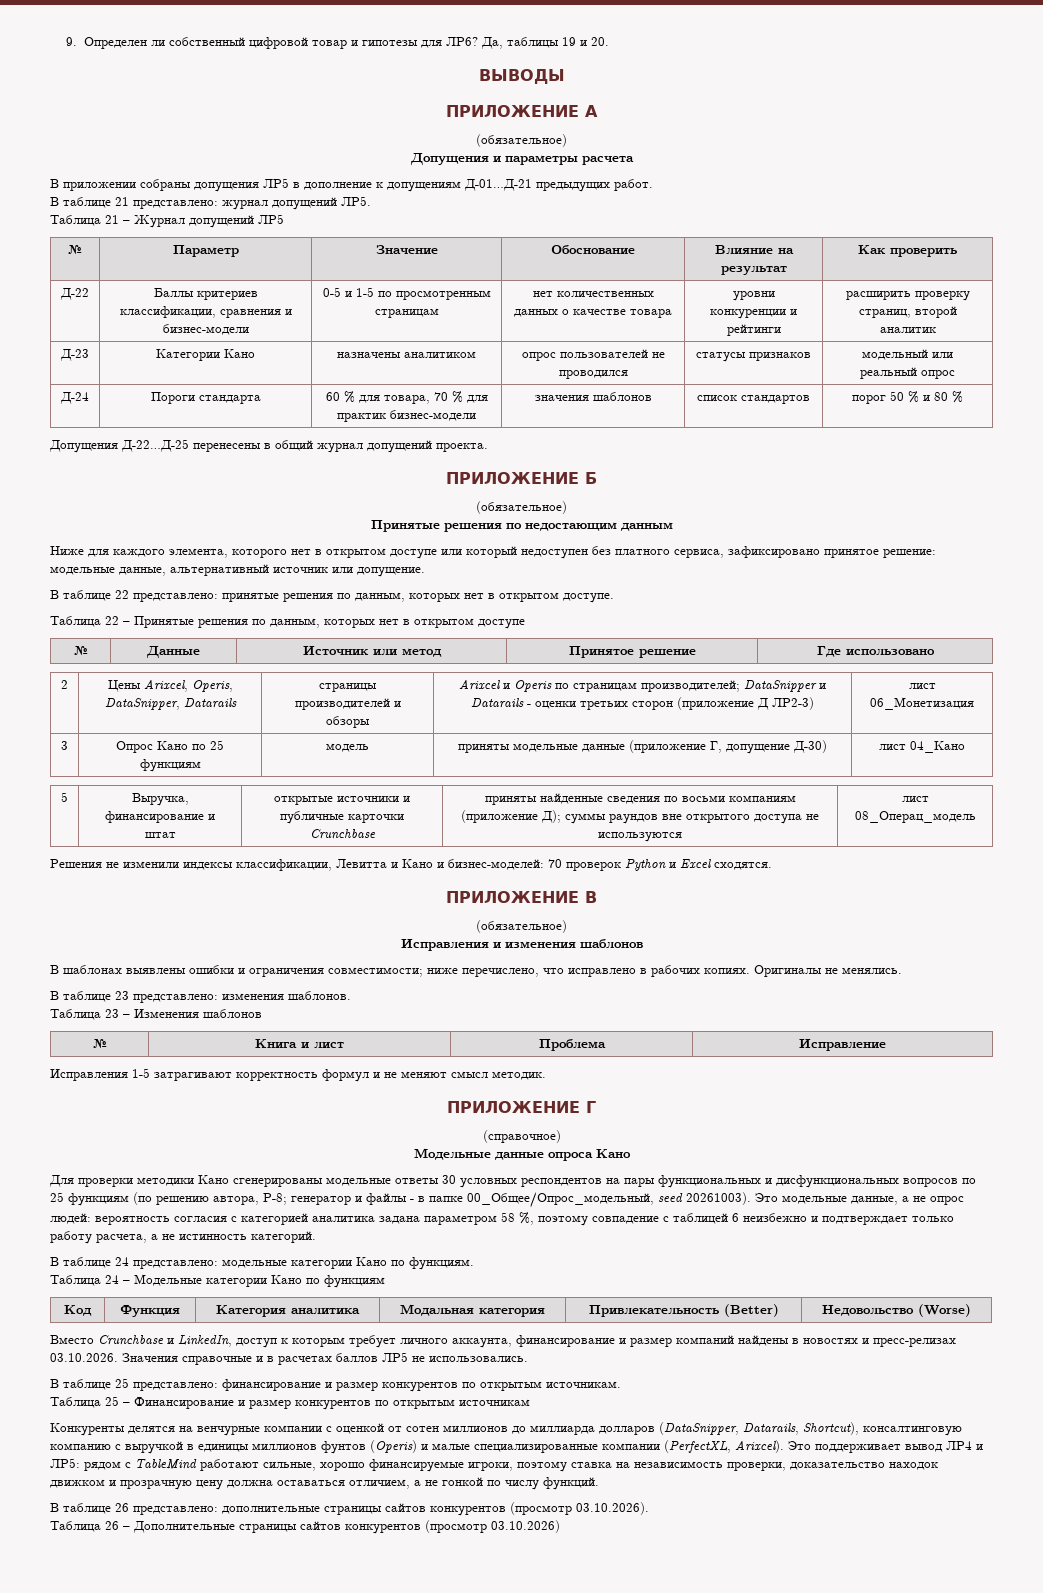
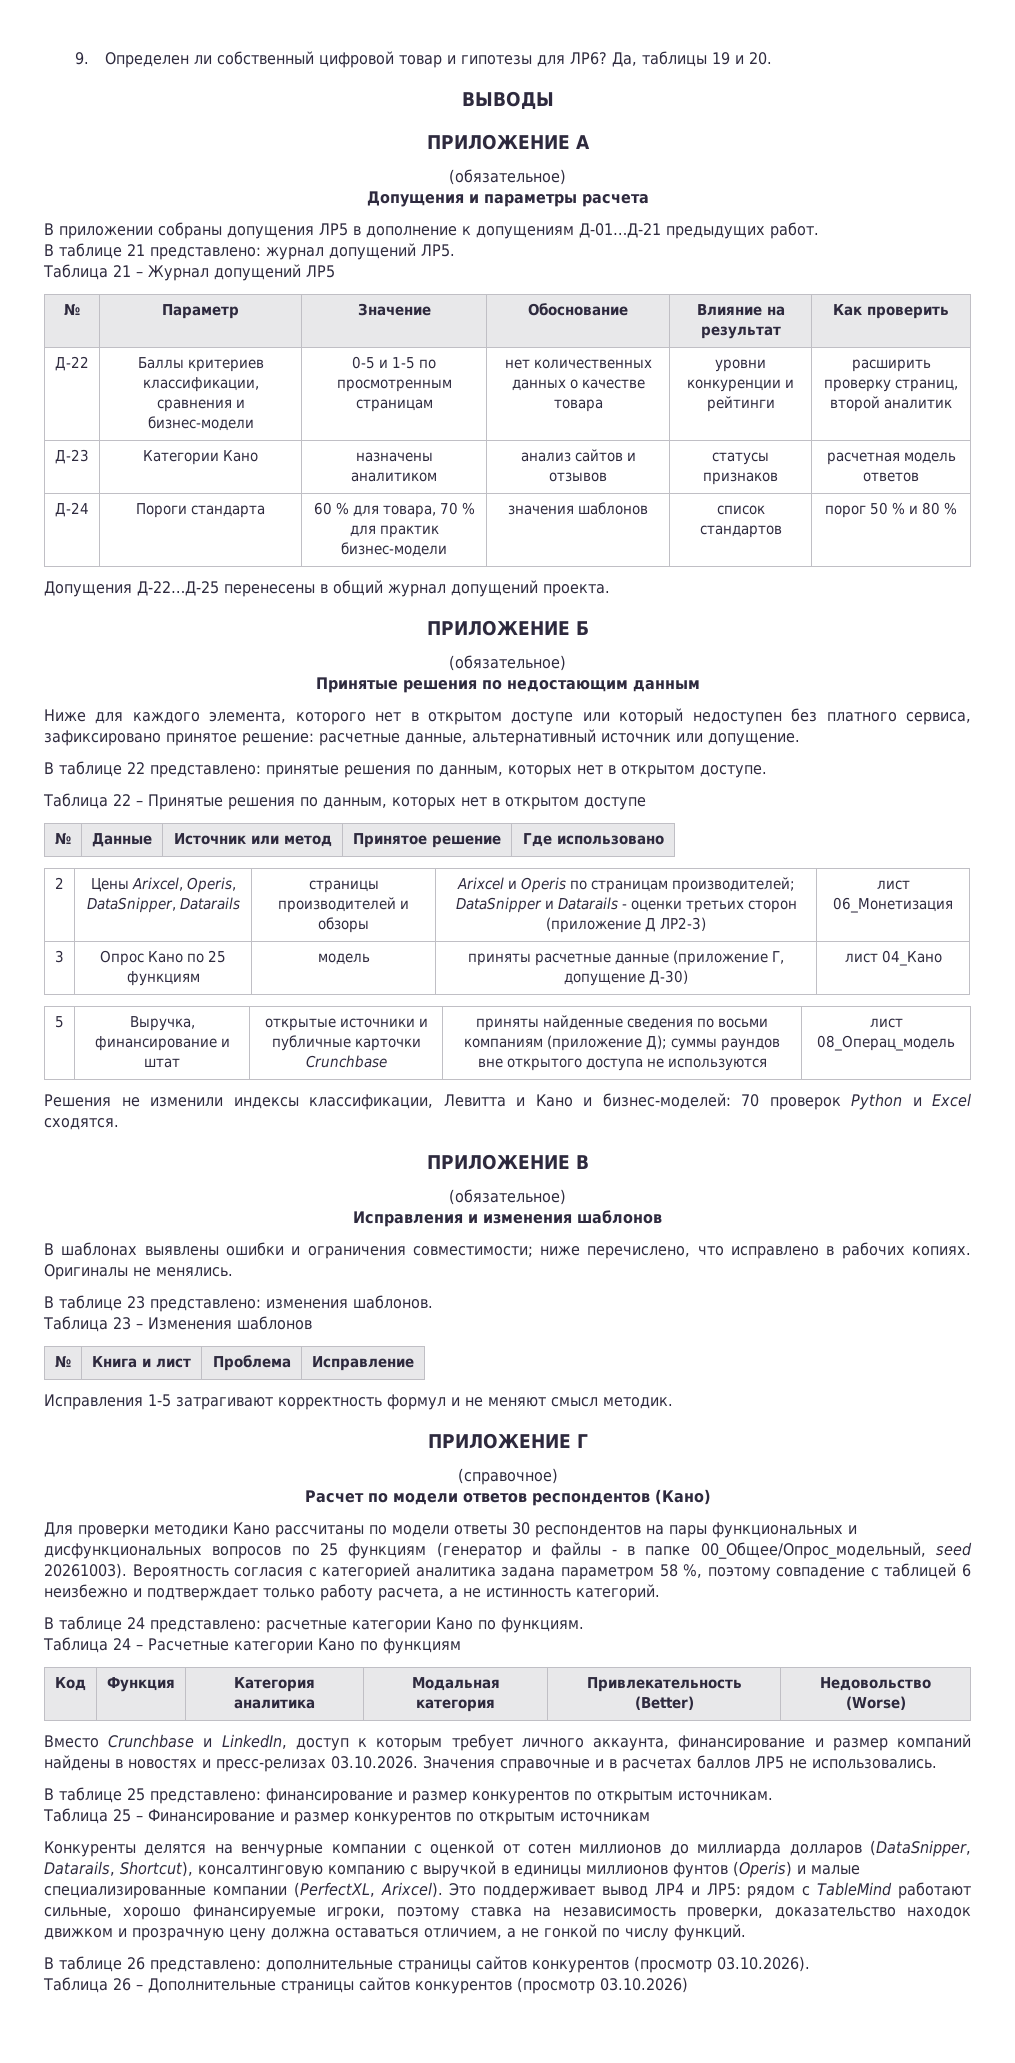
[521,349,665,361] [558,370,628,379] [696,352,811,362] [862,349,953,360] [860,367,955,379] опрос пользователей не проводился | статусы признаков | модельный или реальный опрос -> [520,449,636,462] [549,472,607,482] [712,452,769,465] [703,472,778,485] [826,452,956,465] [863,472,919,482] анализ сайтов и отзывов | статусы признаков | расчетная модель ответов
[50,566,115,575] модельные -> [319,733,400,746] расчетные
[513,743,578,752] модельные -> [535,953,611,966] расчетные
[413,1148,631,1161] Модельные данные опроса Кано -> [304,1489,711,1506] Расчет по модели ответов респондентов (Кано)
[233,1177,391,1187] сгенерированы модельные -> [275,1525,449,1538] рассчитаны по модели
[460,1178,517,1188] условных -> (530, 1528) none
[133,1192,351,1205] (по решению автора, Р-8; генератор -> [436,1542,522,1559] (генератор
[755,1193,964,1205] [50,1213,170,1225] Это модельные данные, а не опрос людей: вероятность -> [132,1564,229,1580] Вероятность
[222,1259,287,1268] модельные -> [266,1620,347,1633] расчетные
[134,1274,202,1286] Модельные -> [148,1638,229,1651] Расчетные

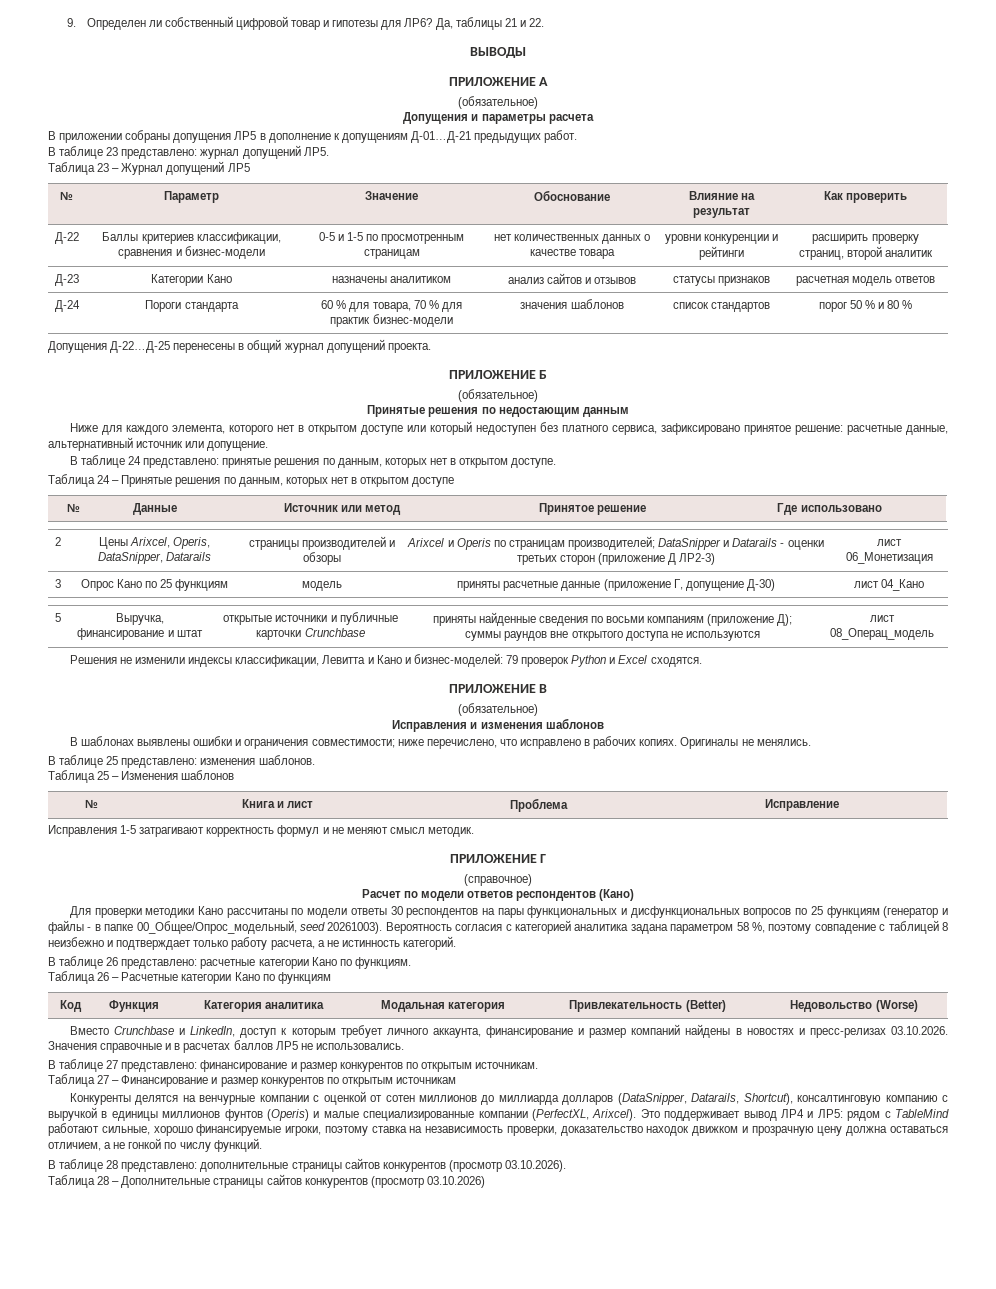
[712,52,773,65] 19 и 20. -> [504,18,544,27] 21 и 22.
[127,244,145,256] 21 -> [106,147,119,156] 23
[113,265,131,277] 21 -> [97,163,110,172] 23
[127,762,145,774] 22 -> [128,456,142,465] 24
[113,794,131,806] 22 -> [97,475,111,484] 24
[741,1094,759,1107] 70 -> [505,655,518,664] 79
[127,1296,145,1309] 23 -> [106,756,119,765] 25
[113,1317,131,1330] 23 -> [97,771,110,780] 25
[961,1564,971,1577] 6 -> [941,922,948,931] 8
[127,1617,145,1629] 24 -> [106,957,119,966] 26
[113,1638,131,1650] 24 -> [97,972,110,981] 26
[127,1788,145,1801] 25 -> [106,1060,119,1069] 27
[113,1809,131,1822] 25 -> [97,1075,110,1084] 27
[127,1957,145,1970] 26 -> [106,1160,119,1169] 28
[113,1978,131,1991] 26 -> [97,1176,110,1185] 28

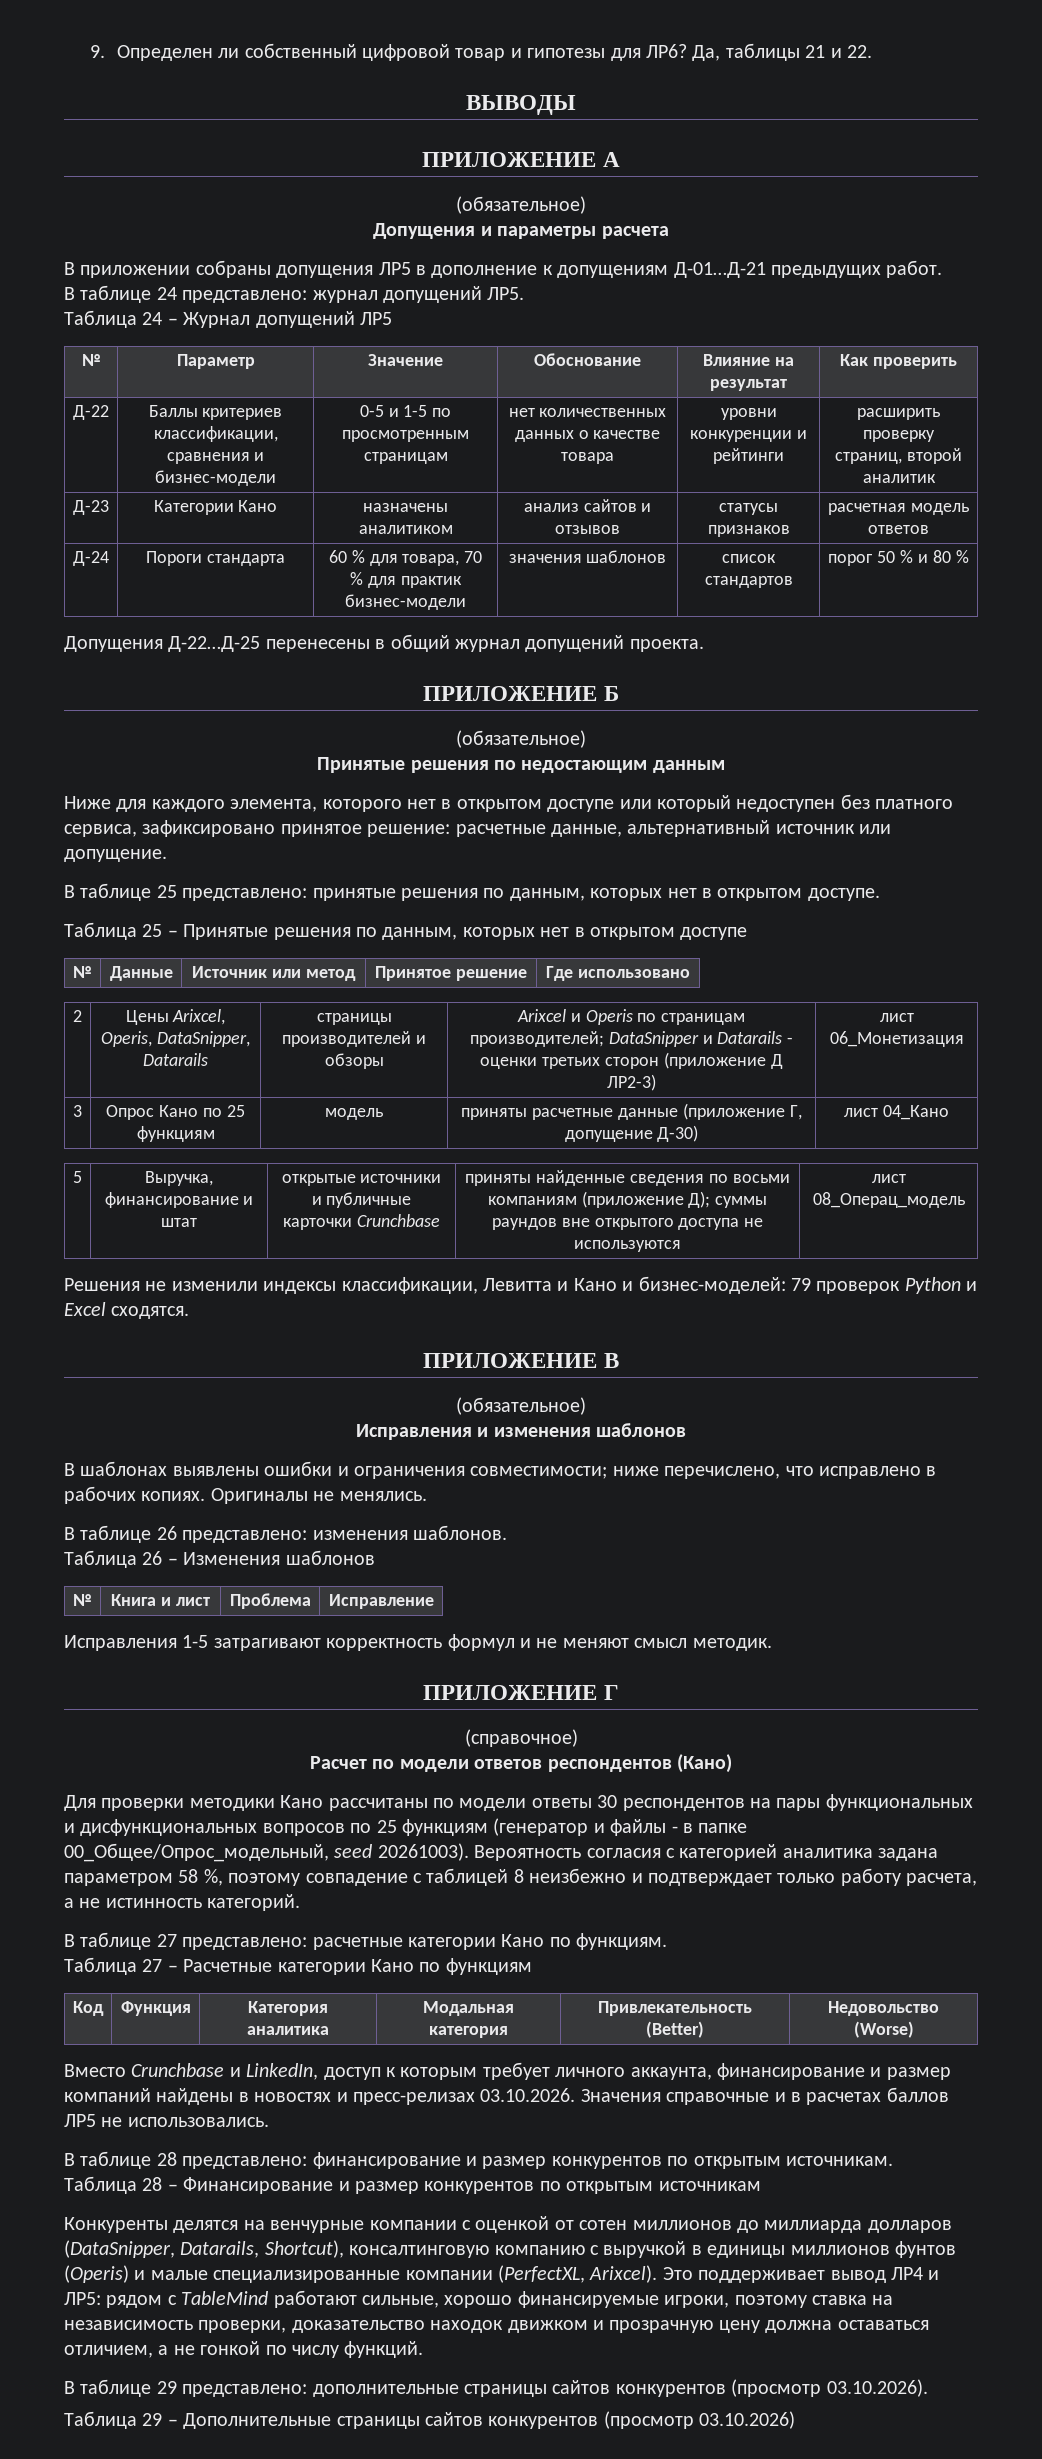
[106,147,119,156] 23 -> [156,287,177,300] 24
[97,163,110,172] 23 -> [142,312,163,325] 24
[128,456,142,465] 24 -> [156,885,177,898] 25
[97,475,111,484] 24 -> [142,924,163,937] 25
[106,756,119,765] 25 -> [156,1526,177,1540] 26
[97,771,110,780] 25 -> [142,1551,163,1565] 26
[106,957,119,966] 26 -> [156,1934,177,1947] 27
[97,972,110,981] 26 -> [142,1959,163,1972] 27
[106,1060,119,1069] 27 -> [156,2152,177,2166] 28
[97,1075,110,1084] 27 -> [142,2177,163,2191] 28
[106,1160,119,1169] 28 -> [156,2381,177,2394] 29
[97,1176,110,1185] 28 -> [142,2413,163,2426] 29

